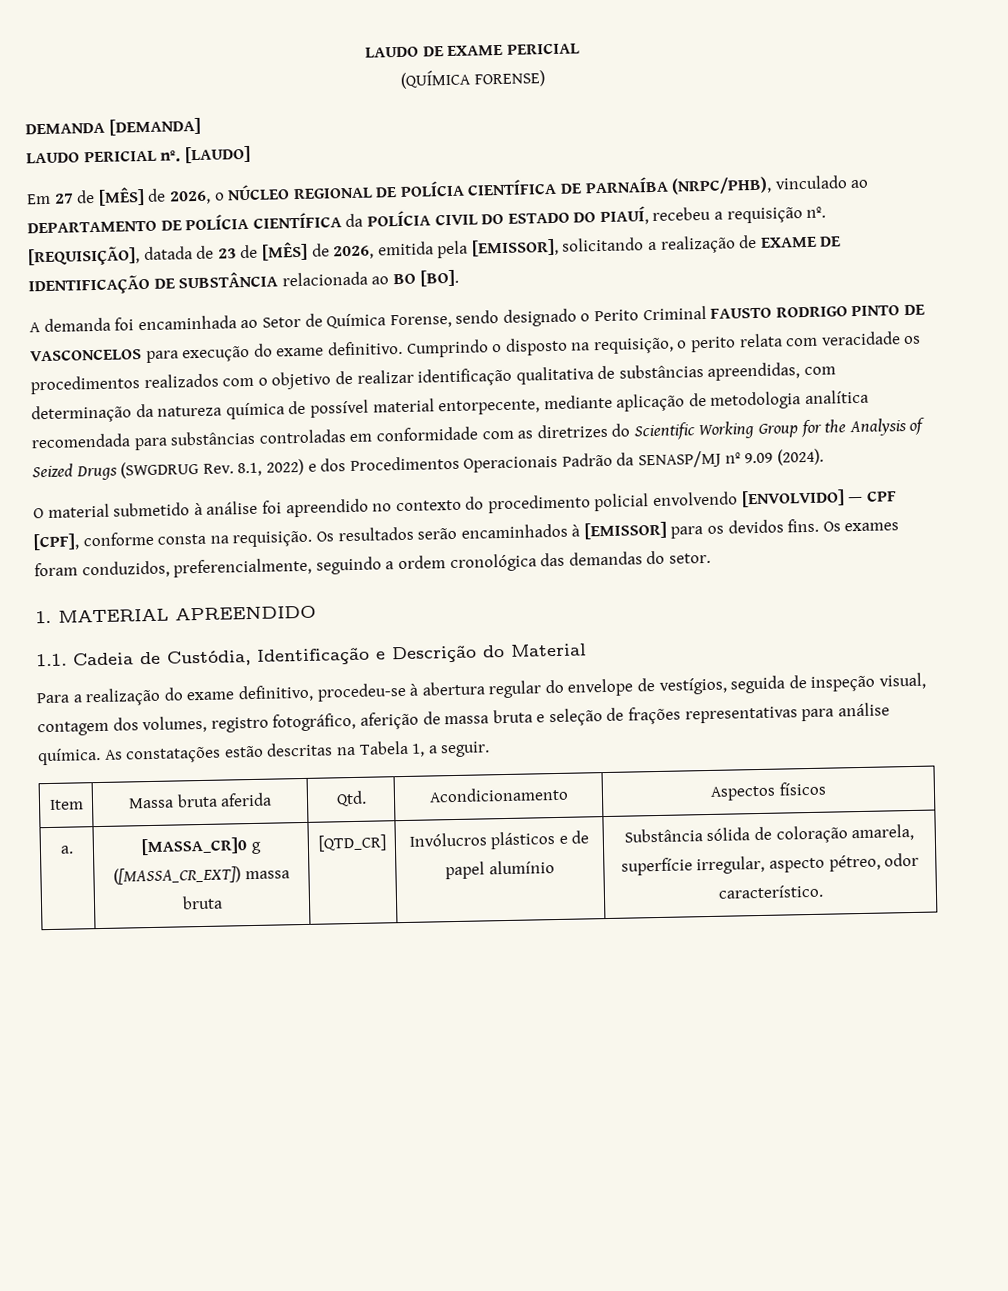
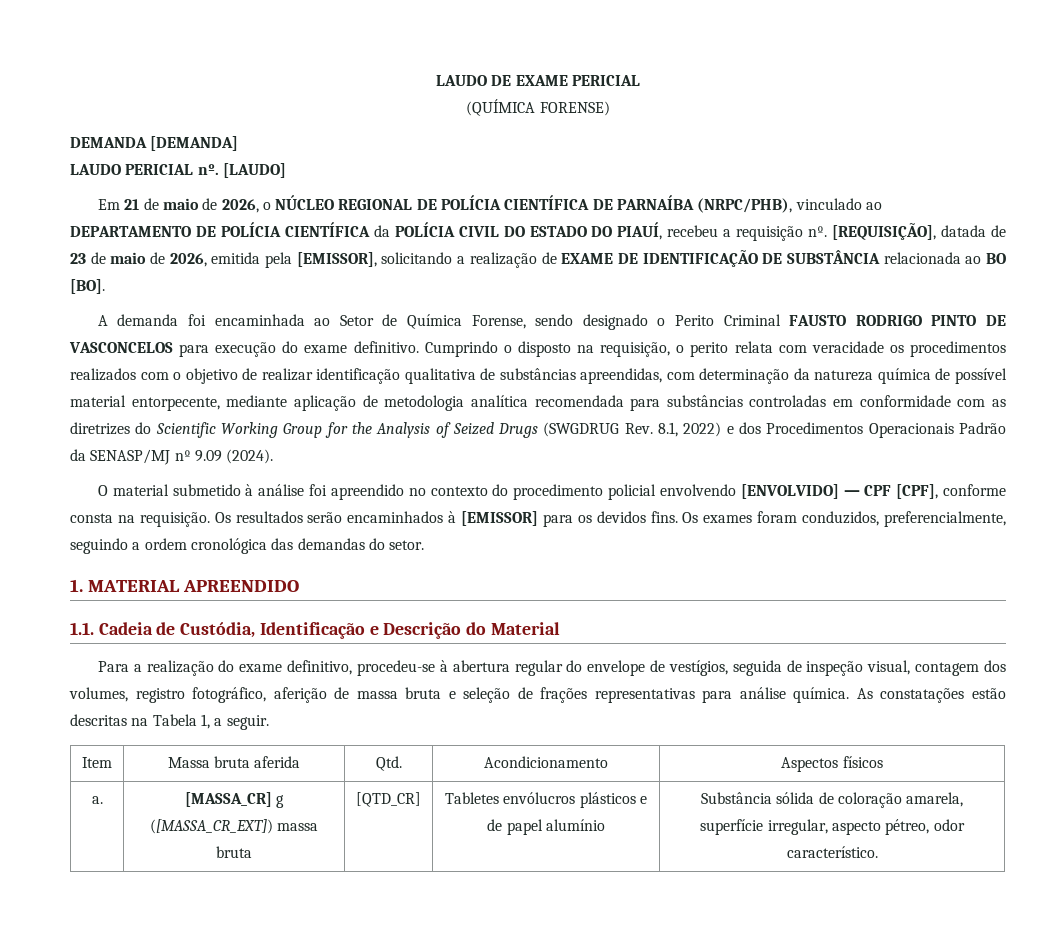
[54,187,145,206] 27 de [MÊS] -> [124,198,199,210] 21 de maio
[261,241,308,261] [MÊS] -> [110,252,147,264] maio
[141,837,249,856] [MASSA_CR]0 -> [184,792,272,807] [MASSA_CR]
[408,832,487,847] Invólucros -> [445,792,576,804] Tabletes envólucros

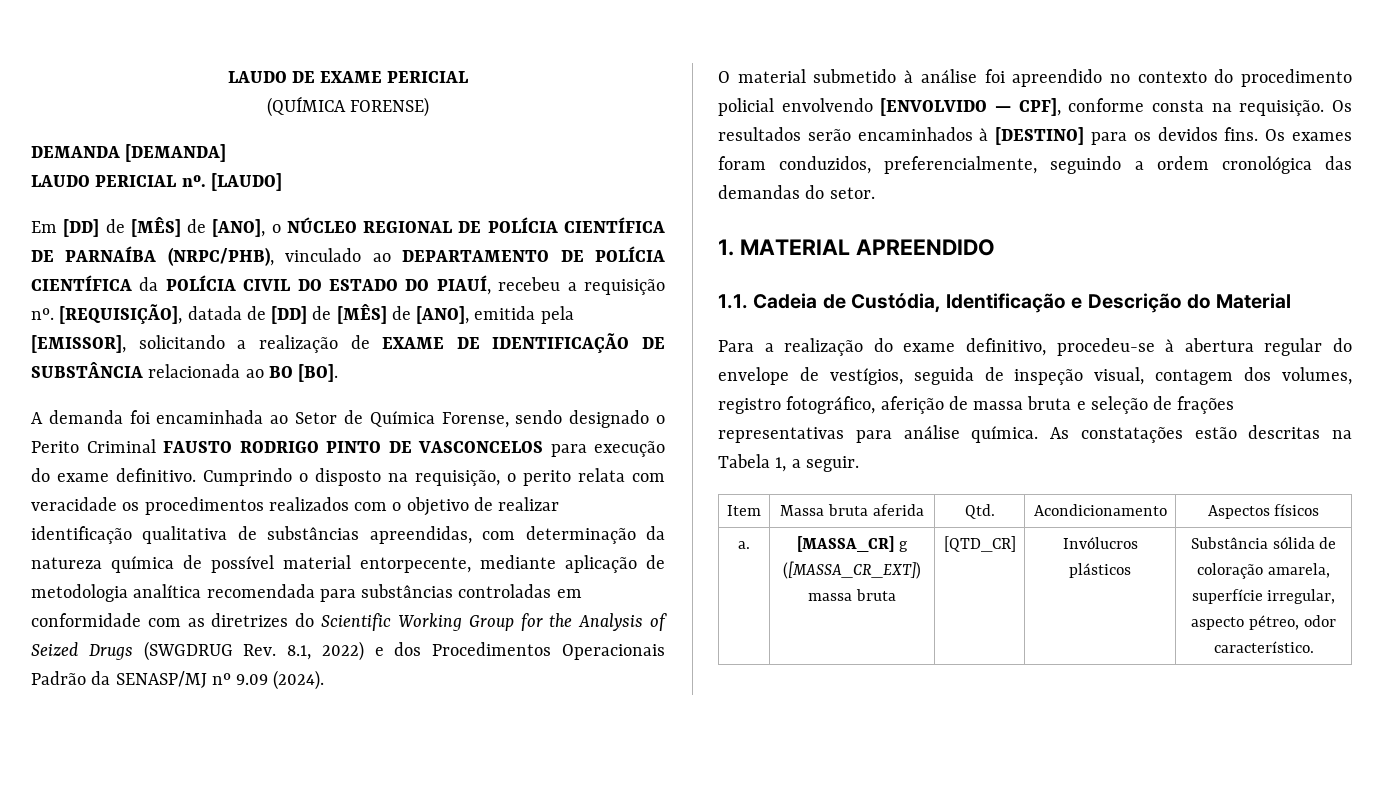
[124,198,259,213] 21 de maio de 2026, -> [63,217,266,237] [DD] de [MÊS] de [ANO],
[70,252,207,267] 23 de maio de 2026, -> [271,304,470,324] [DD] de [MÊS] de [ANO],
[740,484,939,499] [ENVOLVIDO] — CPF [CPF], -> [880,98,1061,116] [ENVOLVIDO — CPF],
[461,511,539,526] [EMISSOR] -> [995,127,1085,145] [DESTINO]
[445,792,576,804] Tabletes envólucros -> [1062,537,1138,549] Invólucros
[639,796,647,804] [487,819,605,835] e de papel alumínio -> (1131, 570) none

